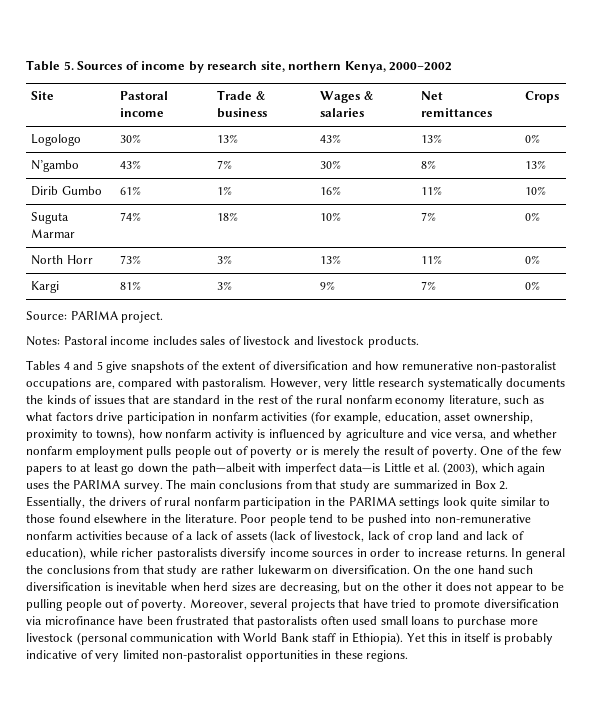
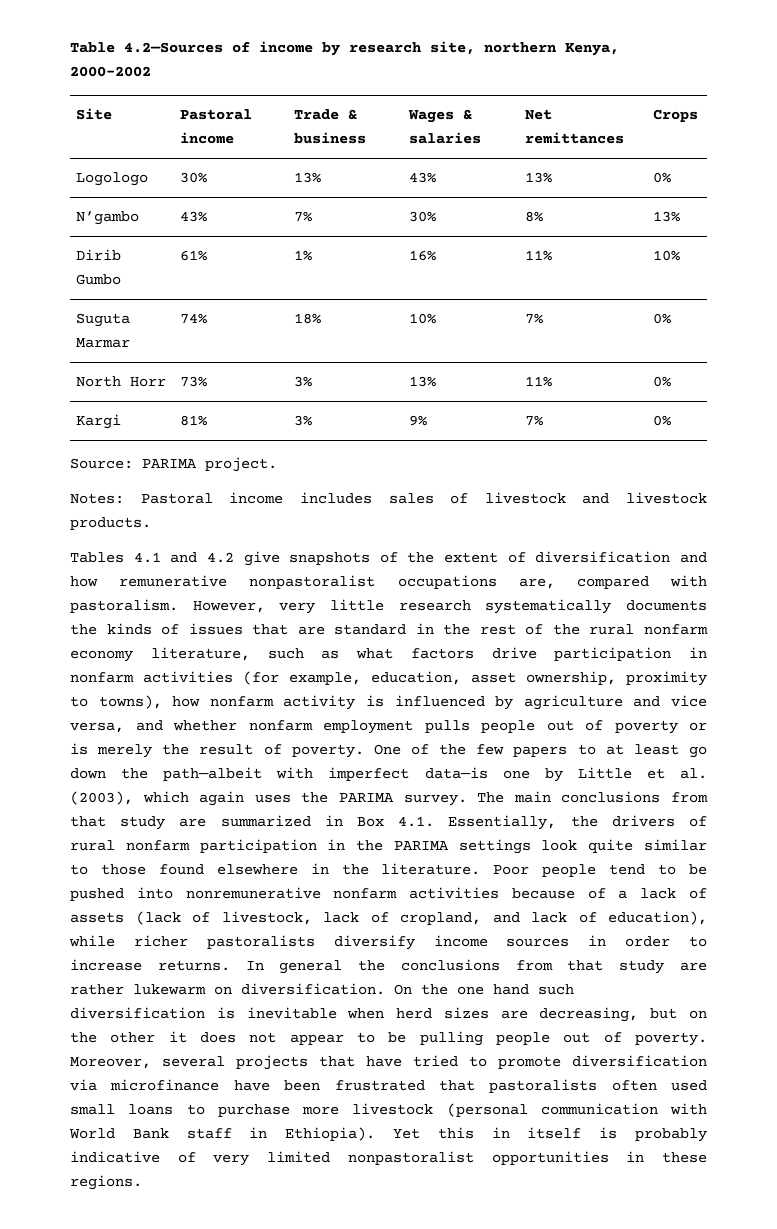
[63,61,123,70] 5. Sources -> [124,42,223,53] 4.2—Sources
[63,361,103,370] 4 and 5 -> [133,552,234,563] 4.1 and 4.2
[476,361,557,373] non-pastoralist -> [249,575,376,589] nonpastoralist
(381, 467) none -> [502,768,563,782] one by
[499,481,509,490] 2. -> [398,816,435,827] 4.1.
[434,514,531,523] non-remunerative -> [185,887,321,899] nonremunerative
[407,531,460,543] crop land -> [400,912,481,925] cropland,
[162,650,243,662] non-pastoralist -> [347,1151,474,1165] nonpastoralist

